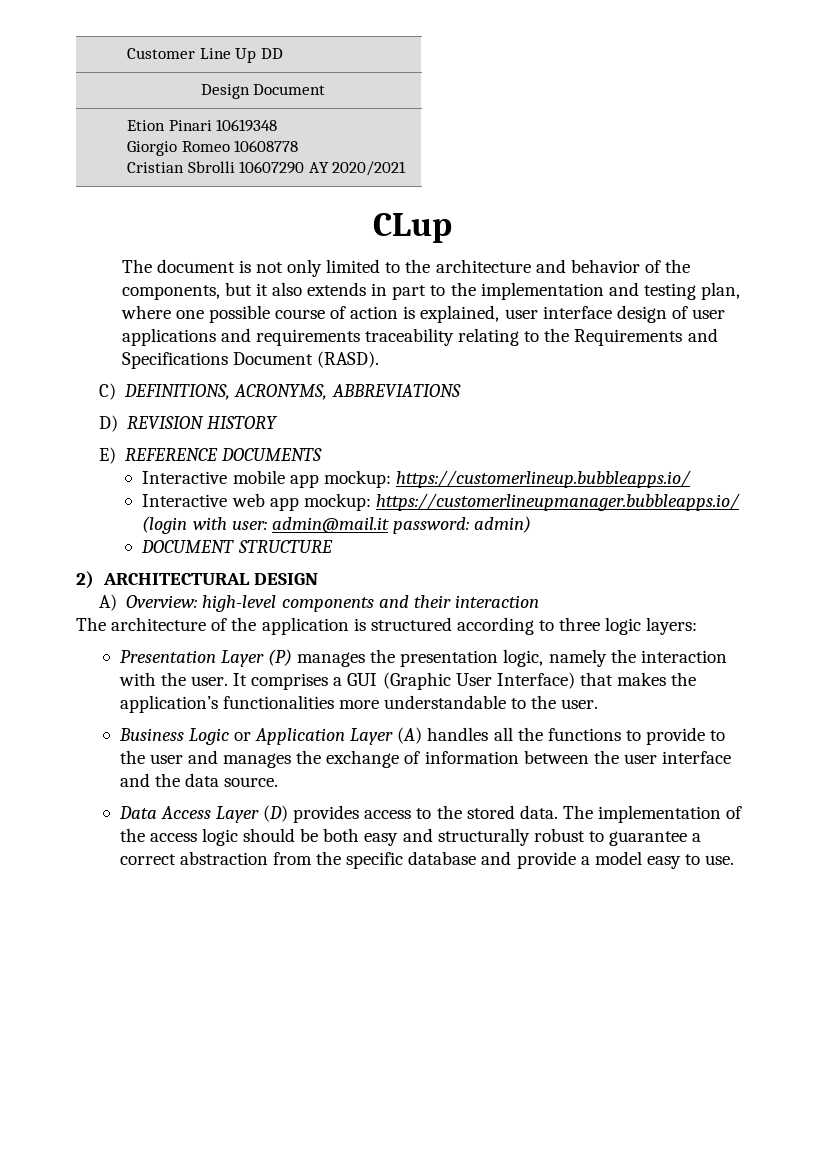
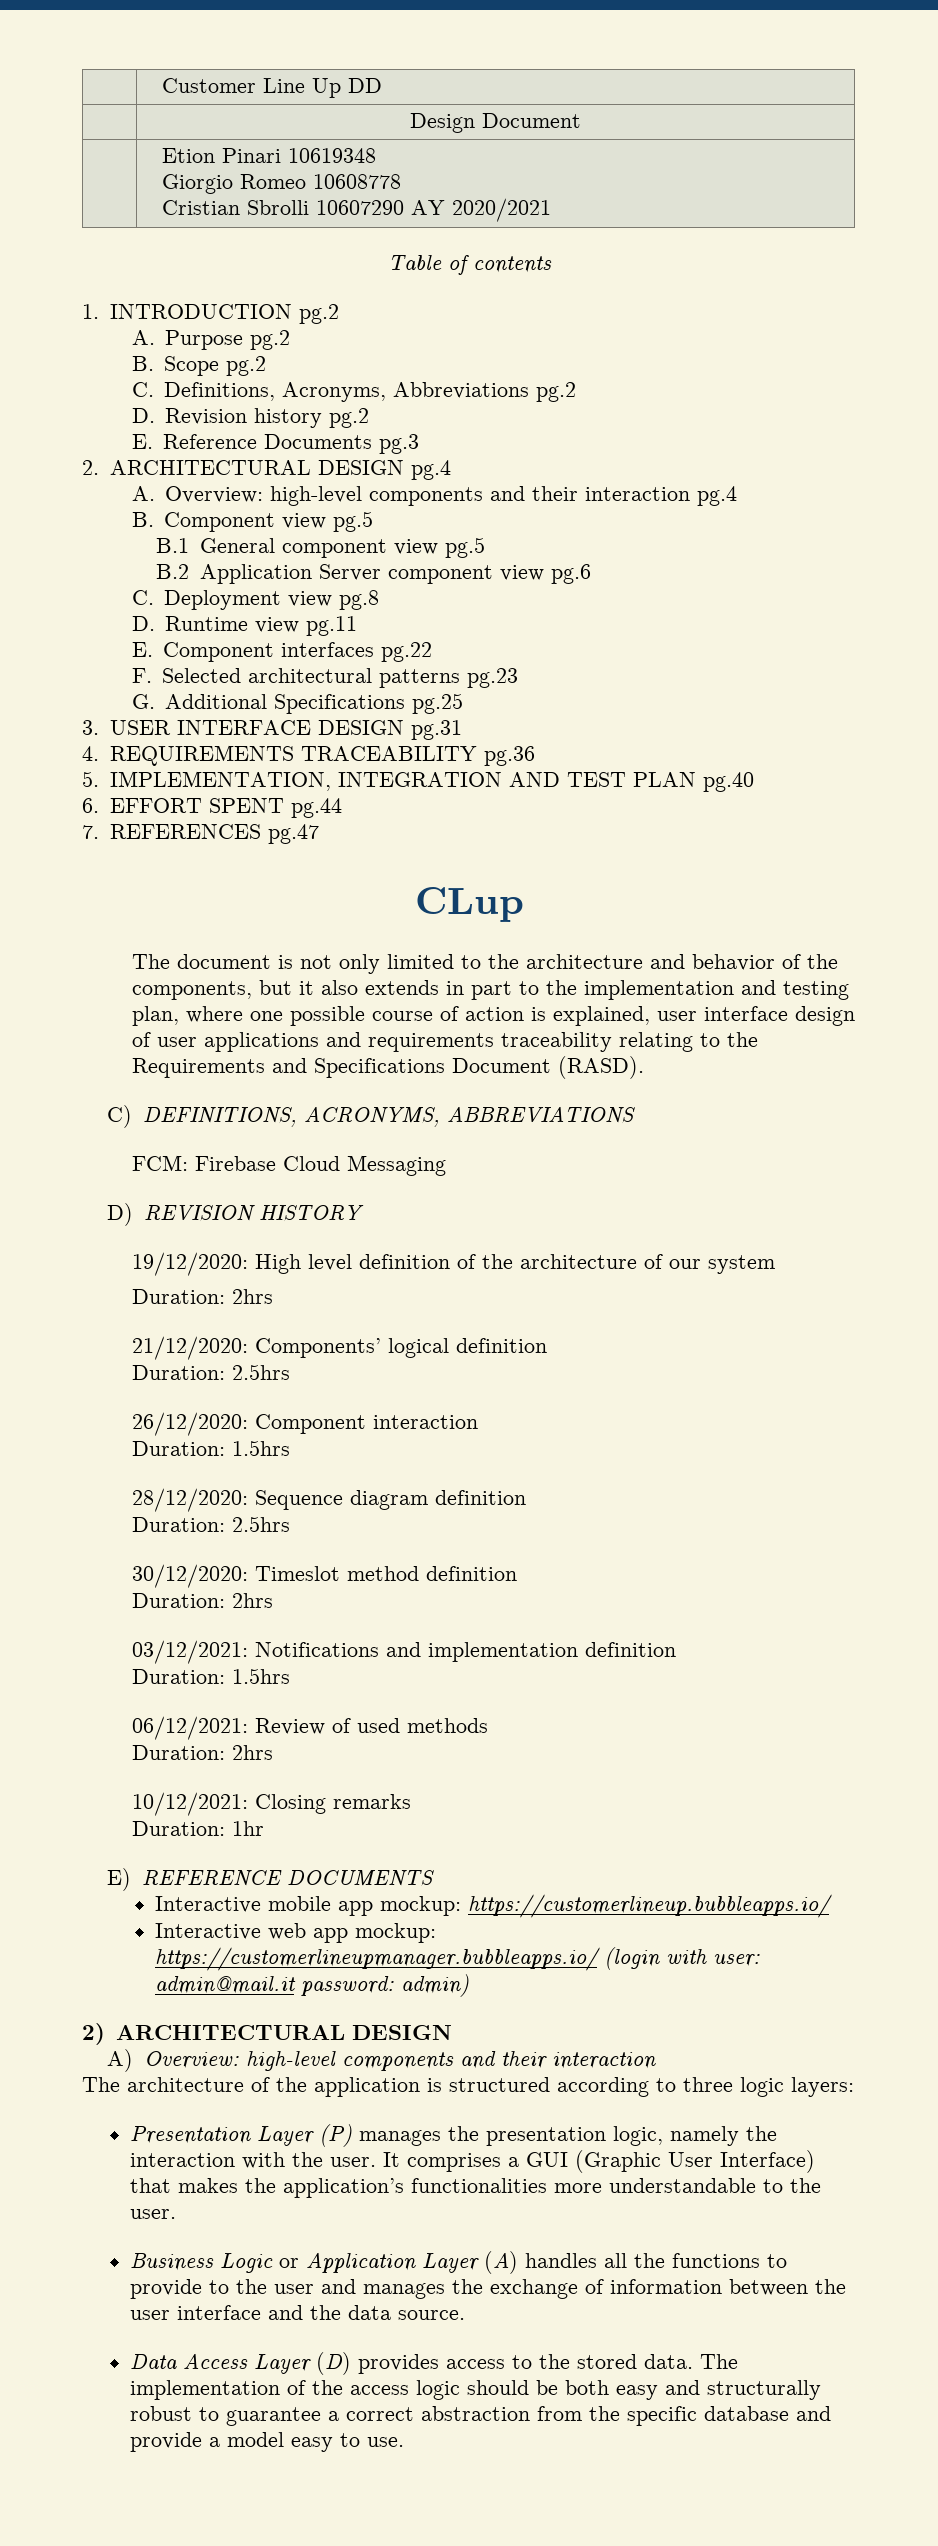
(407, 168) none -> [387,255,552,275] [82,304,339,324] [131,330,291,350] [131,356,267,376] [131,382,577,402] [131,408,370,428] [131,434,420,454] [82,460,451,480] [131,486,738,506] [131,511,374,532] [156,537,486,558] [156,564,592,584] [131,590,380,610] [131,616,358,636] [131,642,433,662] [131,668,519,688] [131,693,464,714] [82,720,462,740] [82,745,535,766] [82,771,754,792] [82,798,342,818] [82,824,319,844] // Table of contents // 1. INTRODUCTION pg.2 // A. Purpose pg.2 // B. Scope pg.2 // C. Definitions, Acronyms, Abbreviations pg.2 // D. Revision history pg.2 // E. Reference Documents pg.3 // 2. ARCHITECTURAL DESIGN pg.4 // A. Overview: high-level components and their interaction pg.4 // B. Component view pg.5 // B.1 General component view pg.5 // B.2 Application Server component view pg.6 // C. Deployment view pg.8 // D. Runtime view pg.11 // E. Component interfaces pg.22 // F. Selected architectural patterns pg.23 // G. Additional Specifications pg.25 // 3. USER INTERFACE DESIGN pg.31 // 4. REQUIREMENTS TRACEABILITY pg.36 // 5. IMPLEMENTATION, INTEGRATION AND TEST PLAN pg.40 // 6. EFFORT SPENT pg.44 // 7. REFERENCES pg.47
(461, 390) none -> [131,1155,446,1176] // FCM: Firebase Cloud Messaging
(279, 422) none -> [131,1252,775,1276] [131,1289,273,1304] [131,1336,547,1360] [131,1364,290,1380] [131,1412,478,1436] [131,1440,290,1456] [131,1488,526,1512] [131,1516,290,1532] [131,1564,517,1588] [131,1593,273,1608] [131,1640,676,1664] [131,1668,290,1684] [131,1716,488,1740] [131,1745,273,1760] [131,1792,411,1816] [131,1821,264,1836] // 19/12/2020: High level definition of the architecture of our system // Duration: 2hrs // 21/12/2020: Components’ logical definition // Duration: 2.5hrs // 26/12/2020: Component interaction // Duration: 1.5hrs // 28/12/2020: Sequence diagram definition // Duration: 2.5hrs // 30/12/2020: Timeslot method definition // Duration: 2hrs // 03/12/2021: Notifications and implementation definition // Duration: 1.5hrs // 06/12/2021: Review of used methods // Duration: 2hrs // 10/12/2021: Closing remarks // Duration: 1hr
[141,540,333,553] // DOCUMENT STRUCTURE -> (470, 1985) none

